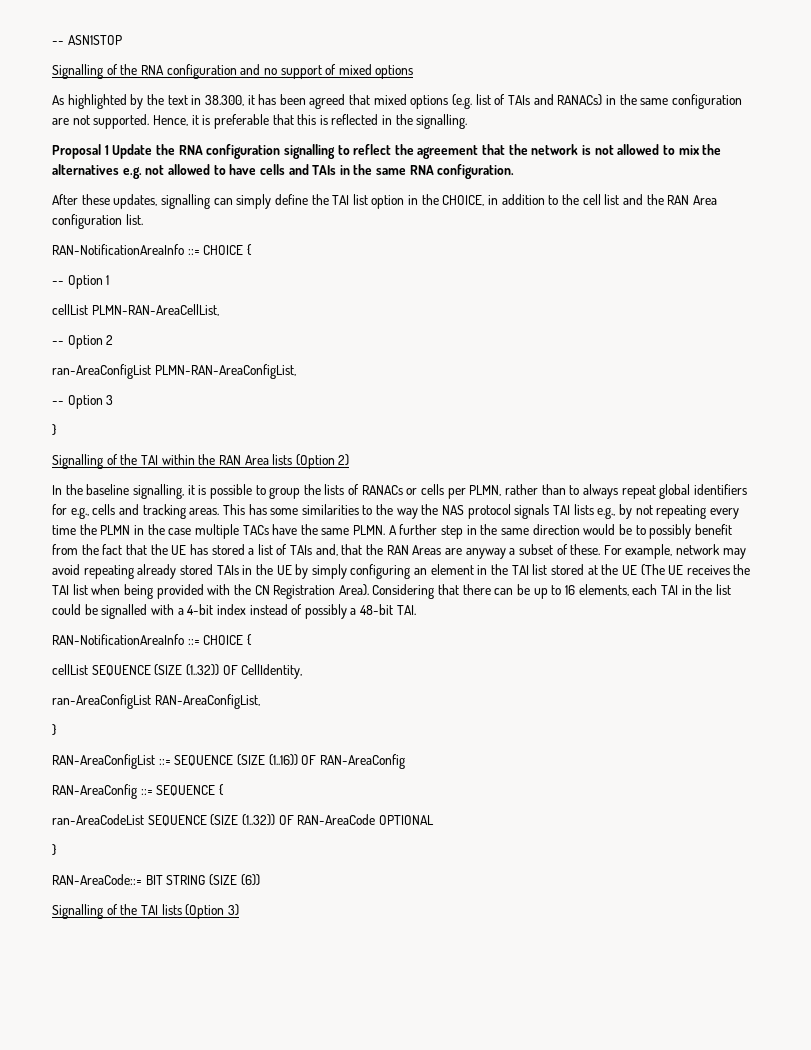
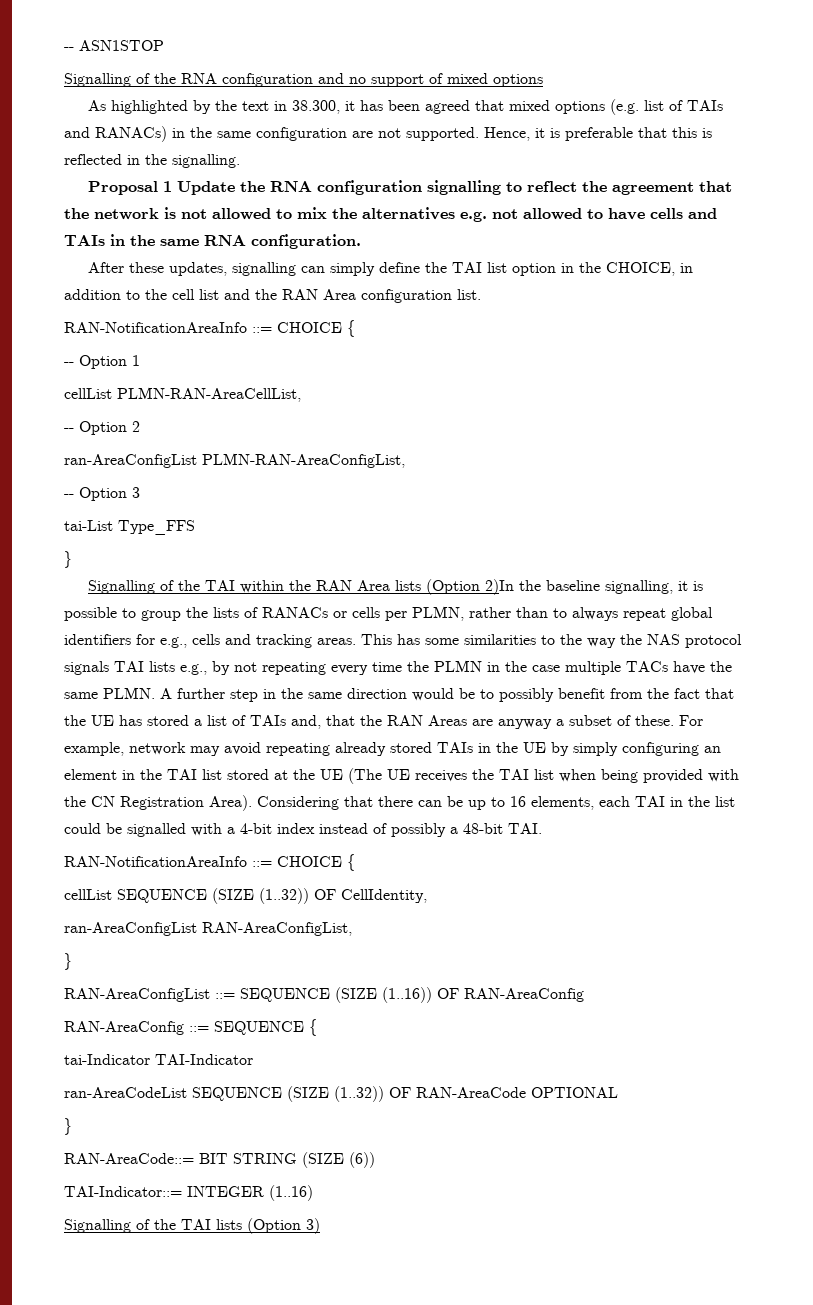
(114, 400) none -> [64,520,195,535] // tai-List Type_FFS
[338,454,350,466] [52,485,62,495] 2) // In -> [484,579,514,595] 2)In
(224, 789) none -> [64,1054,253,1065] // tai-Indicator TAI-Indicator
(260, 880) none -> [64,1185,313,1201] // TAI-Indicator::= INTEGER (1..16)

